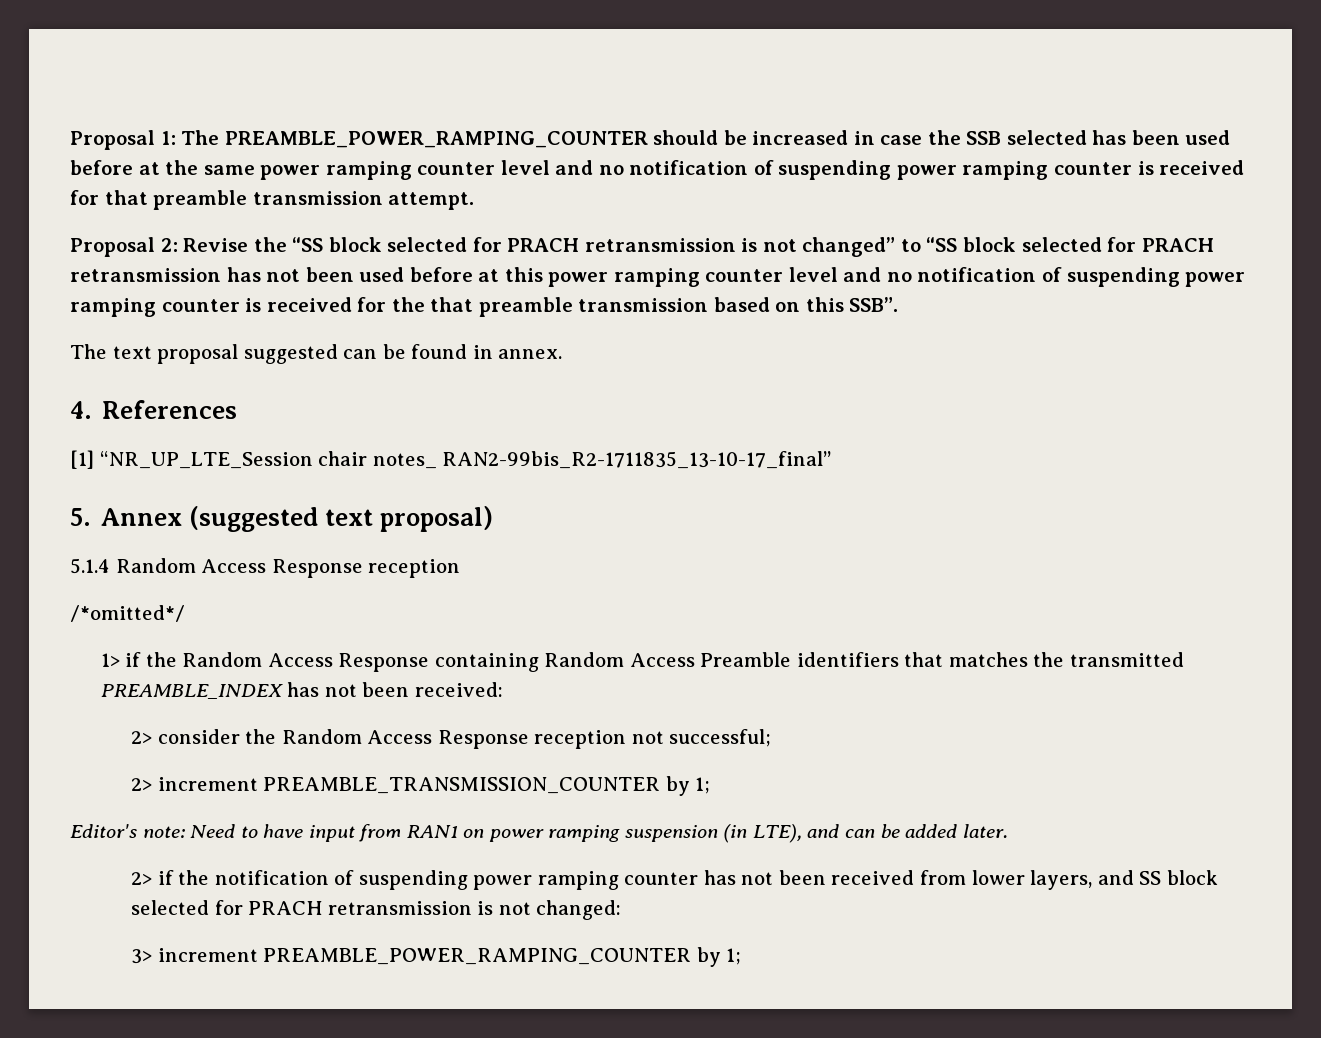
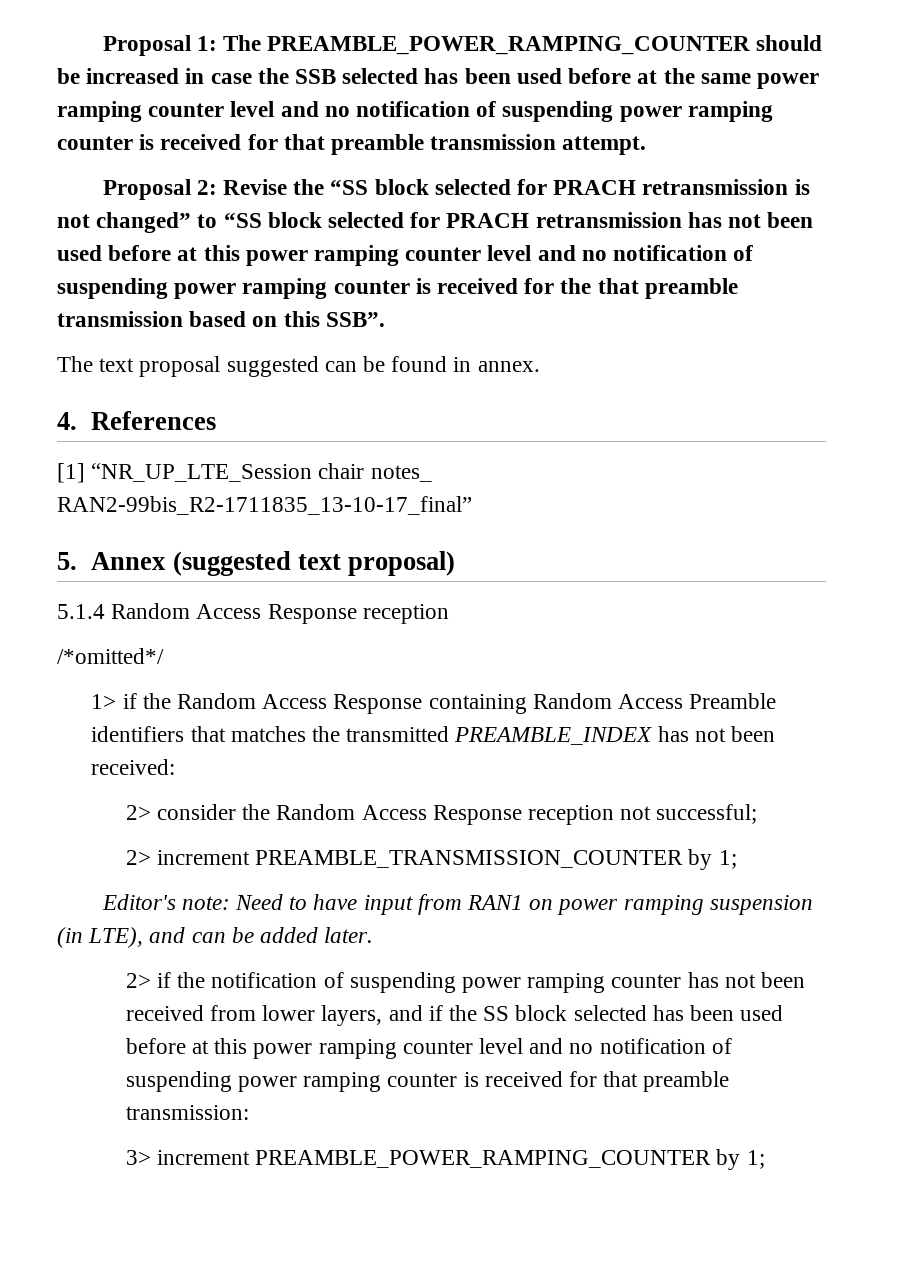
(1134, 877) none -> [428,1005,477,1021] if the
[214,900,622,920] for PRACH retransmission is not changed: -> [652,1005,784,1021] [125,1038,732,1059] [125,1071,730,1092] [125,1105,249,1120] has been used before at this power ramping counter level and no notification of suspending power ramping counter is received for that preamble transmission:

